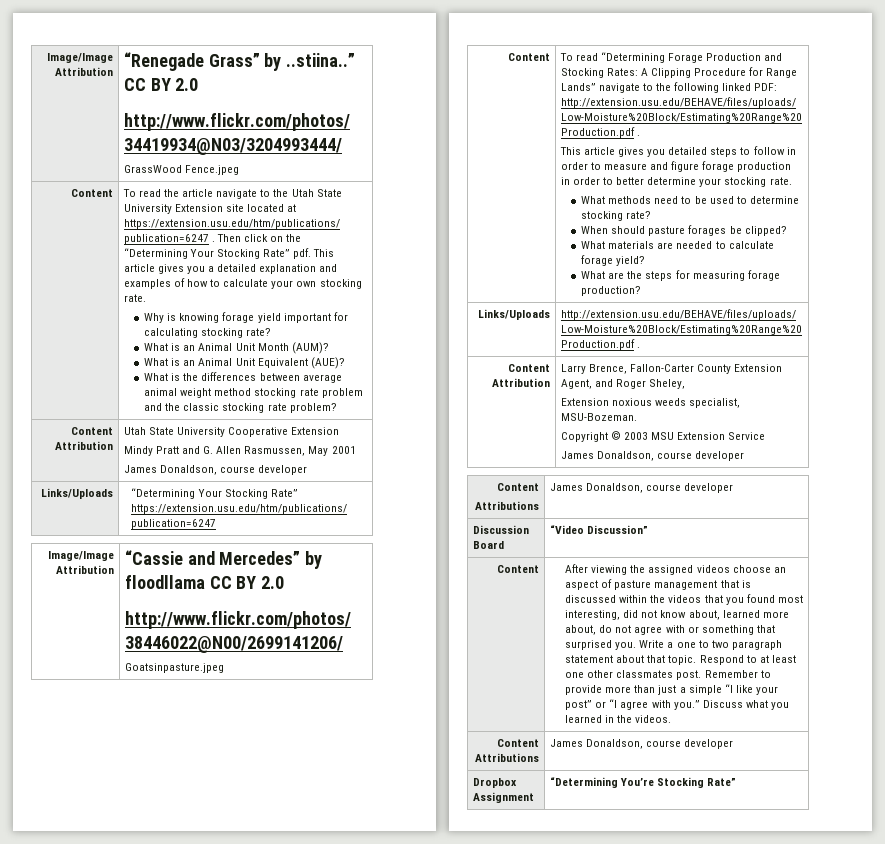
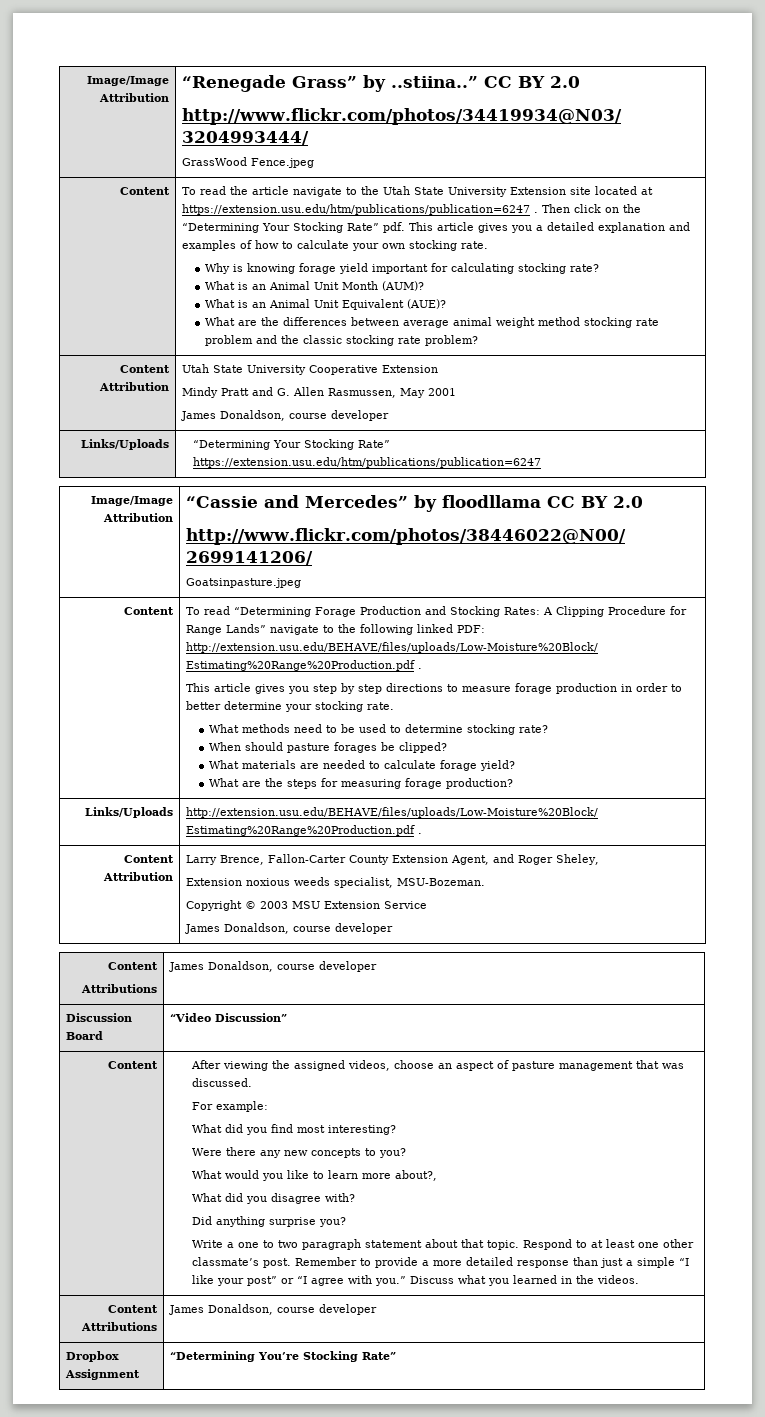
[171,373,181,381] is -> [237,320,257,326] are
[668,146,796,157] [560,161,700,172] detailed steps to follow in order to measure and figure -> [312,683,511,694] step by step directions to measure
[696,565,730,573] videos -> [347,1060,390,1071] videos,
[741,580,751,588] [565,594,803,605] [565,610,789,620] [565,625,775,635] [565,640,637,650] is discussed within the videos that you found most interesting, did not know about, learned more about, do not agree with or something that surprised you. -> [661,1063,684,1069] [191,1078,252,1087] [191,1101,268,1112] [191,1124,396,1135] [191,1147,406,1158] [191,1170,437,1181] [191,1193,355,1204] [191,1216,346,1227] was discussed. // For example: // What did you find most interesting? // Were there any new concepts to you? // What would you like to learn more about?, // What did you disagree with? // Did anything surprise you? //
[616,670,674,678] classmates -> [191,1257,259,1266] classmate’s
[605,686,632,693] more -> [421,1257,569,1268] a more detailed response

